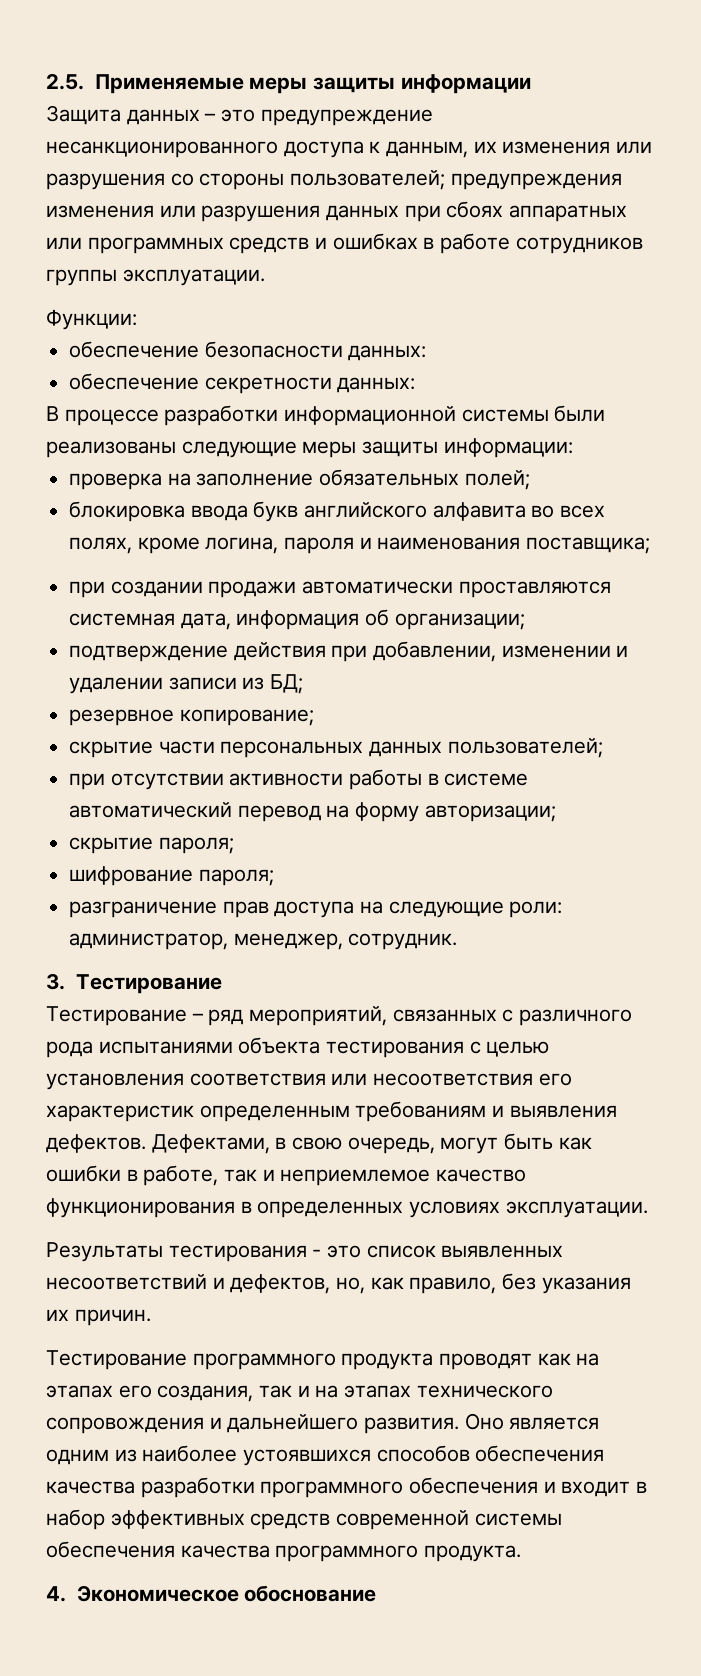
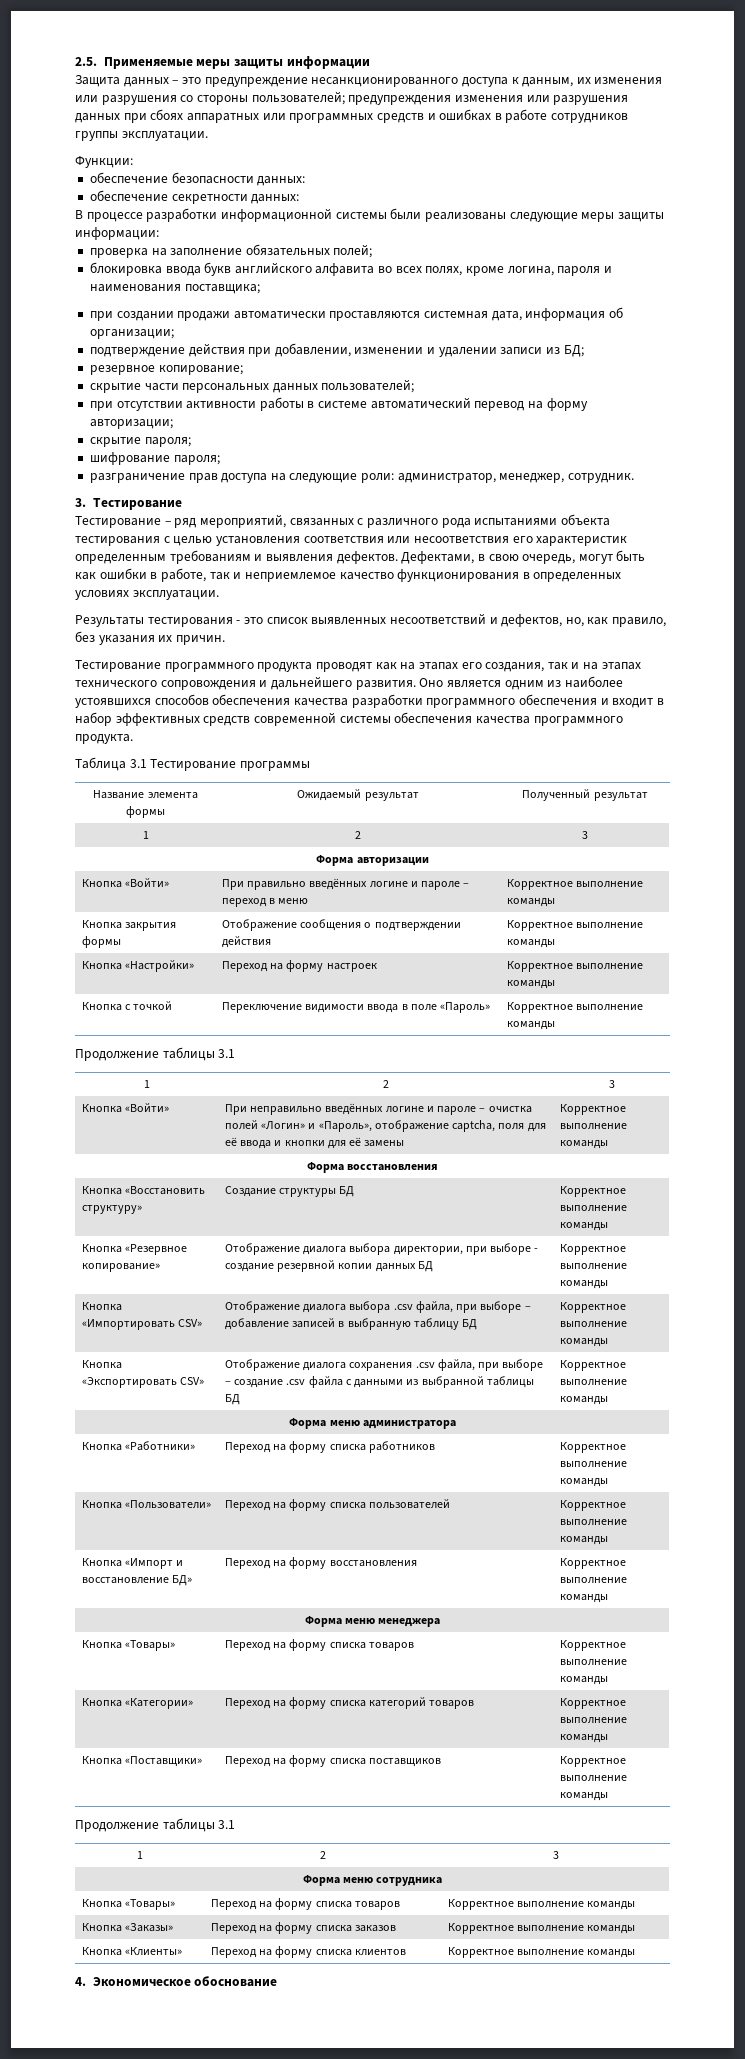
(522, 1553) none -> [75,757,310,771] [93,790,198,799] [126,806,165,818] [297,789,419,801] [522,789,648,801] [142,831,149,839] [355,831,361,839] [582,831,588,839] [316,855,429,866] [81,878,170,888] [221,878,470,890] [221,898,309,907] [506,879,644,890] [506,898,555,907] [81,920,177,931] [81,936,121,948] [221,919,461,931] [221,936,271,948] [506,920,644,931] [506,939,555,948] [81,960,195,972] [221,960,377,972] [506,961,644,972] [506,980,555,989] [81,1001,173,1011] [221,1002,491,1013] [506,1002,644,1013] [506,1021,555,1030] [75,1047,236,1061] [144,1080,150,1088] [383,1080,389,1088] [608,1080,615,1088] [81,1103,170,1113] [224,1103,532,1115] [224,1120,546,1132] [224,1137,405,1149] [559,1104,626,1115] [559,1123,627,1130] [559,1140,608,1149] [306,1162,439,1173] [81,1186,206,1195] [81,1205,142,1214] [224,1186,355,1197] [559,1186,626,1197] [559,1205,627,1212] [559,1222,608,1231] [81,1244,188,1255] [81,1263,160,1272] [224,1243,539,1255] [224,1260,433,1272] [559,1244,626,1255] [559,1263,627,1270] [559,1280,608,1289] [81,1302,122,1311] [81,1319,203,1330] [224,1301,531,1313] [224,1318,478,1330] [559,1302,626,1313] [559,1321,627,1328] [559,1338,608,1347] [81,1360,122,1369] [81,1377,205,1388] [224,1359,544,1371] [224,1376,534,1388] [224,1394,240,1405] [559,1360,626,1371] [559,1379,627,1386] [559,1396,608,1405] [289,1418,456,1429] [81,1441,196,1451] [224,1441,435,1453] [559,1442,626,1453] [559,1461,627,1468] [559,1478,608,1487] [81,1500,212,1509] [224,1499,450,1511] [559,1500,626,1511] [559,1519,627,1526] [559,1536,608,1545] [81,1558,184,1569] [81,1575,193,1586] [224,1557,417,1569] [559,1558,626,1569] [559,1577,627,1584] [559,1594,608,1603] [304,1616,441,1627] [81,1640,176,1651] [224,1639,414,1651] [559,1640,626,1651] [559,1659,627,1666] [559,1676,608,1685] [81,1698,194,1709] [224,1697,475,1709] [559,1698,626,1709] [559,1717,627,1724] [559,1734,608,1743] [81,1756,203,1767] [224,1755,441,1767] [559,1756,626,1767] [559,1775,627,1782] [559,1792,608,1801] [75,1818,236,1832] [137,1851,143,1859] [320,1851,326,1859] [552,1851,559,1859] [302,1875,443,1886] [81,1899,176,1910] [210,1898,400,1910] [447,1899,636,1910] [81,1923,174,1932] [210,1922,396,1934] [447,1923,636,1934] [81,1947,183,1956] [210,1946,406,1958] [447,1947,636,1958] // Таблица 3.1 Тестирование программы // Название элемента формы | Ожидаемый результат | Полученный результат // 1 | 2 | 3 // Форма авторизации // Кнопка «Войти» | При правильно введённых логине и пароле – переход в меню | Корректное выполнение команды // Кнопка закрытия формы | Отображение сообщения о подтверждении действия | Корректное выполнение команды // Кнопка «Настройки» | Переход на форму настроек | Корректное выполнение команды // Кнопка с точкой | Переключение видимости ввода в поле «Пароль» | Корректное выполнение команды // Продолжение таблицы 3.1 // 1 | 2 | 3 // Кнопка «Войти» | При неправильно введённых логине и пароле – очистка полей «Логин» и «Пароль», отображение captcha, поля для её ввода и кнопки для её замены | Корректное выполнение команды // Форма восстановления // Кнопка «Восстановить структуру» | Создание структуры БД | Корректное выполнение команды // Кнопка «Резервное копирование» | Отображение диалога выбора директории, при выборе - создание резервной копии данных БД | Корректное выполнение команды // Кнопка «Импортировать CSV» | Отображение диалога выбора .csv файла, при выборе – добавление записей в выбранную таблицу БД | Корректное выполнение команды // Кнопка «Экспортировать CSV» | Отображение диалога сохранения .csv файла, при выборе – создание .csv файла с данными из выбранной таблицы БД | Корректное выполнение команды // Форма меню администратора // Кнопка «Работники» | Переход на форму списка работников | Корректное выполнение команды // Кнопка «Пользователи» | Переход на форму списка пользователей | Корректное выполнение команды // Кнопка «Импорт и восстановление БД» | Переход на форму восстановления | Корректное выполнение команды // Форма меню менеджера // Кнопка «Товары» | Переход на форму списка товаров | Корректное выполнение команды // Кнопка «Категории» | Переход на форму списка категорий товаров | Корректное выполнение команды // Кнопка «Поставщики» | Переход на форму списка поставщиков | Корректное выполнение команды // Продолжение таблицы 3.1 // 1 | 2 | 3 // Форма меню сотрудника // Кнопка «Товары» | Переход на форму списка товаров | Корректное выполнение команды // Кнопка «Заказы» | Переход на форму списка заказов | Корректное выполнение команды // Кнопка «Клиенты» | Переход на форму списка клиентов | Корректное выполнение команды

